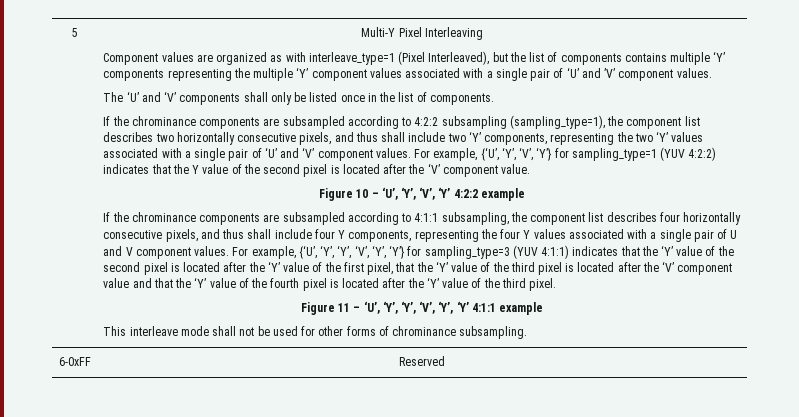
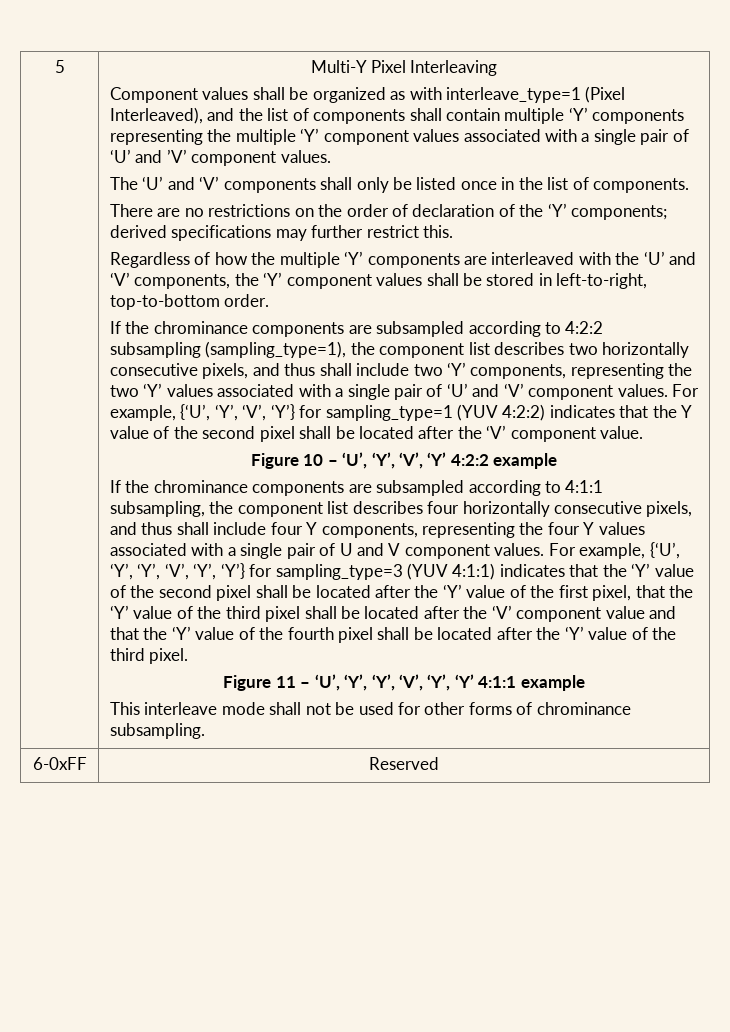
[196,54,213,62] are -> [252,87,309,100] shall be
[492,52,508,62] but -> [207,108,235,121] and
[624,53,667,62] contains -> [409,108,500,121] shall contain
(494, 99) none -> [109,203,668,220] [109,225,454,241] [109,251,697,268] [109,272,648,289] [109,294,270,310] // There are no restrictions on the order of declaration of the ‘Y’ components; derived specifications may further restrict this. // Regardless of how the multiple ‘Y’ components are interleaved with the ‘U’ and ‘V’ components, the ‘Y’ component values shall be stored in left-to-right, top-to-bottom order.
[330,165,340,174] is -> [299,426,355,439] shall be
[170,263,180,272] is -> [255,585,312,598] shall be
[565,263,575,272] is -> [304,606,360,619] shall be
[329,279,339,288] is -> [377,627,433,640] shall be

